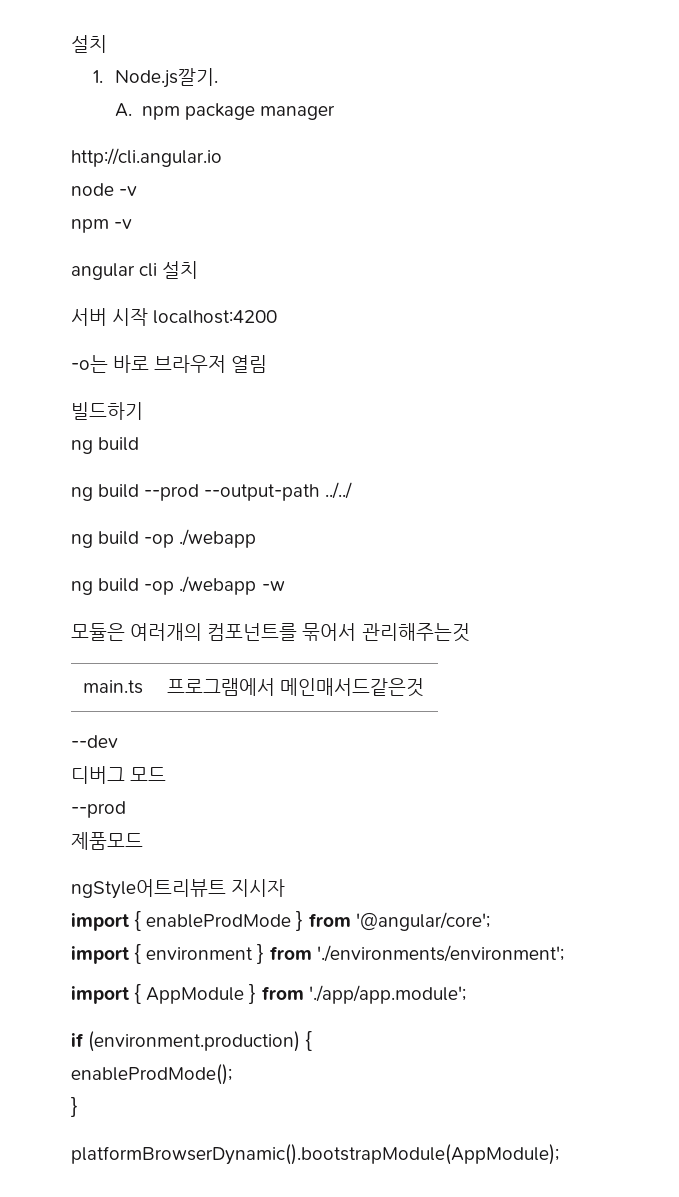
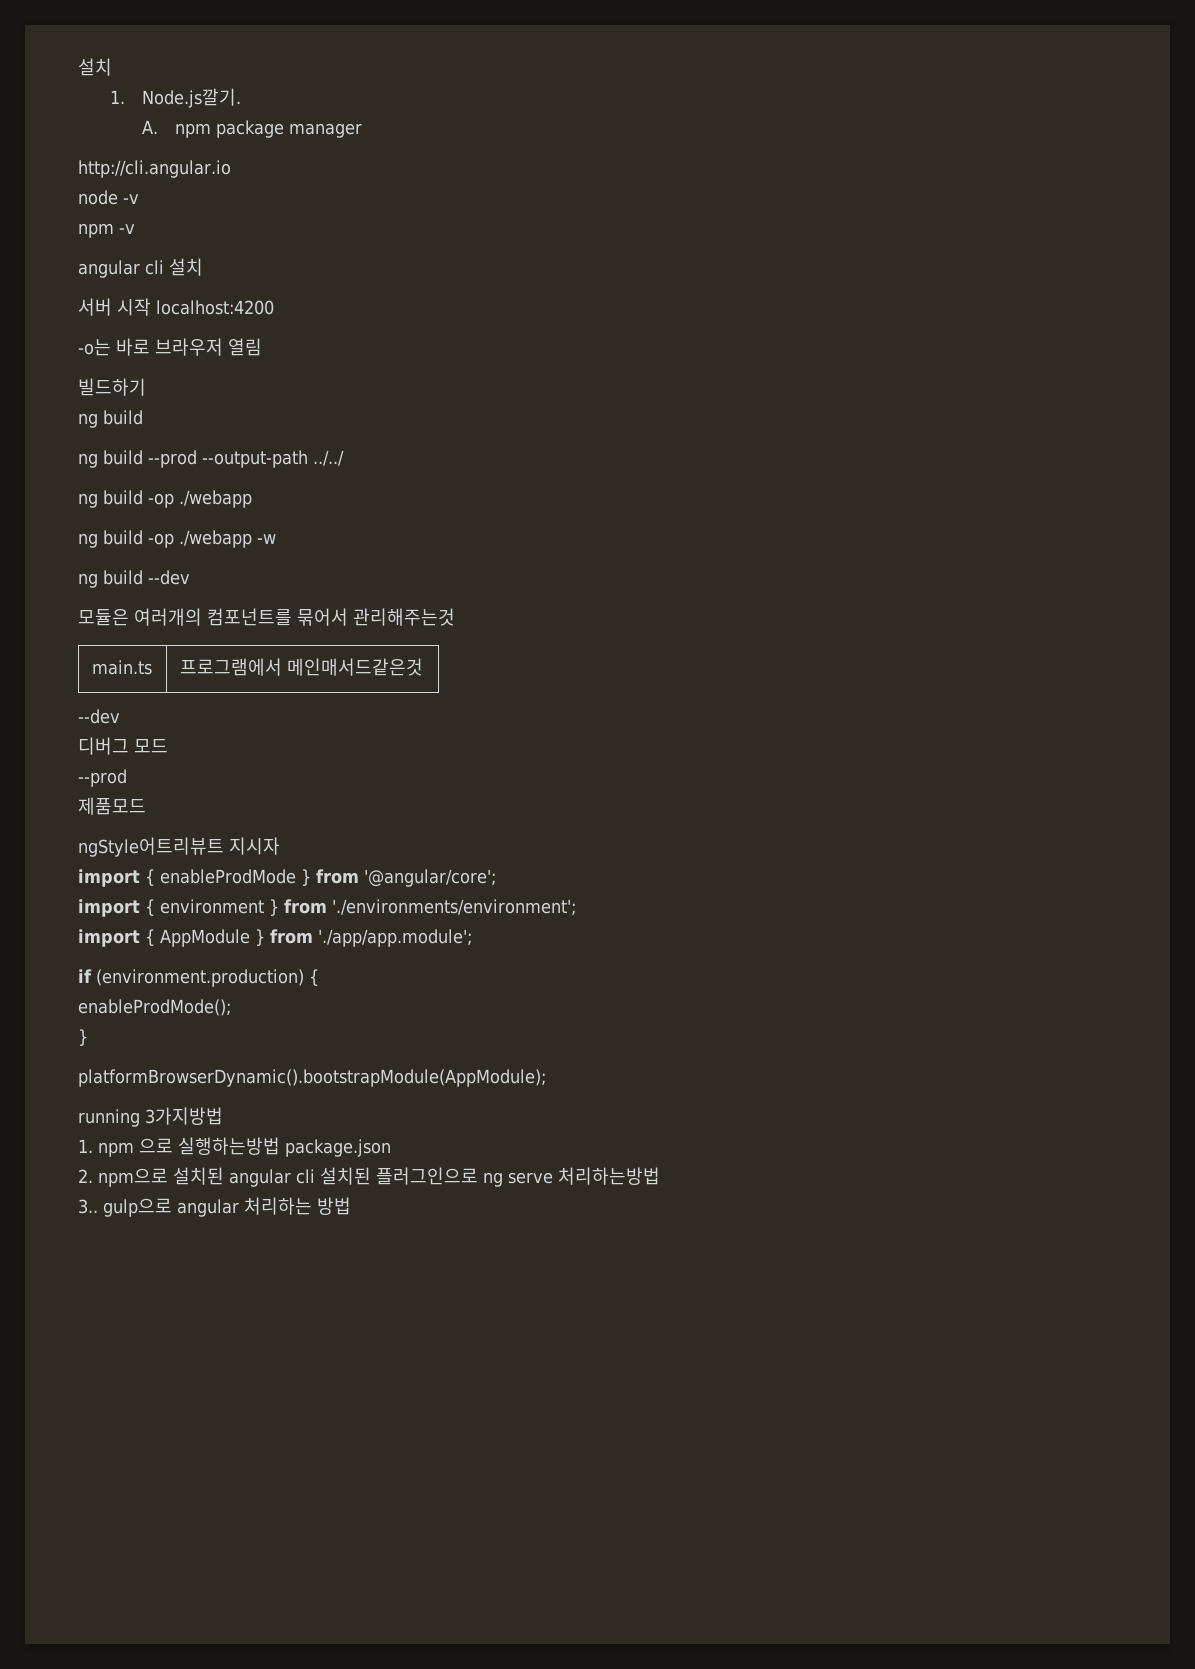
(285, 586) none -> [78,570,190,588] // ng build --dev
(559, 1154) none -> [78,1107,223,1127] [78,1137,391,1157] [78,1167,660,1187] [78,1197,351,1217] // running 3가지방법 // 1. npm 으로 실행하는방법 package.json // 2. npm으로 설치된 angular cli 설치된 플러그인으로 ng serve 처리하는방법 // 3.. gulp으로 angular 처리하는 방법

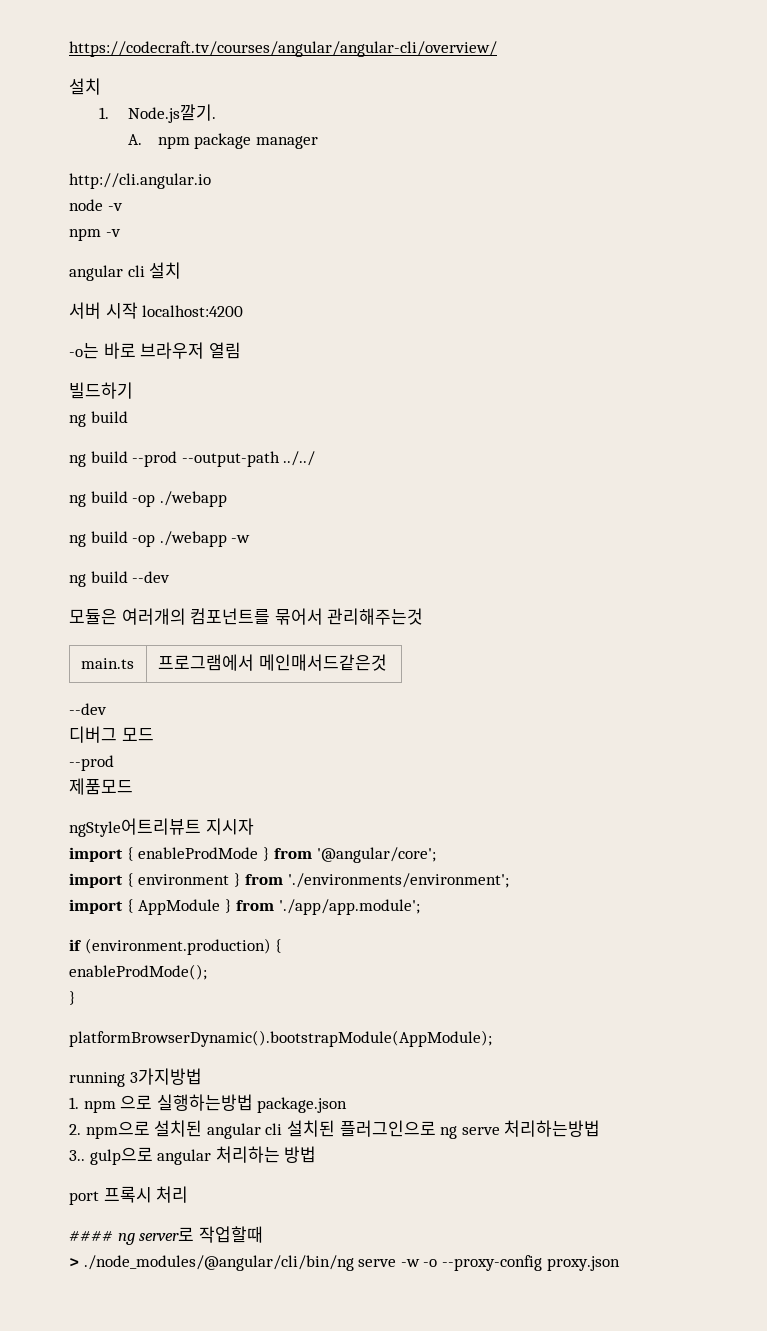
(78, 67) none -> [69,41,497,57] https://codecraft.tv/courses/angular/angular-cli/overview/ //
(351, 1206) none -> [69,1186,189,1205] [69,1226,263,1245] [69,1255,620,1271] // port 프록시 처리 // #### ng server로 작업할때 // > ./node_modules/@angular/cli/bin/ng serve -w -o --proxy-config proxy.json

